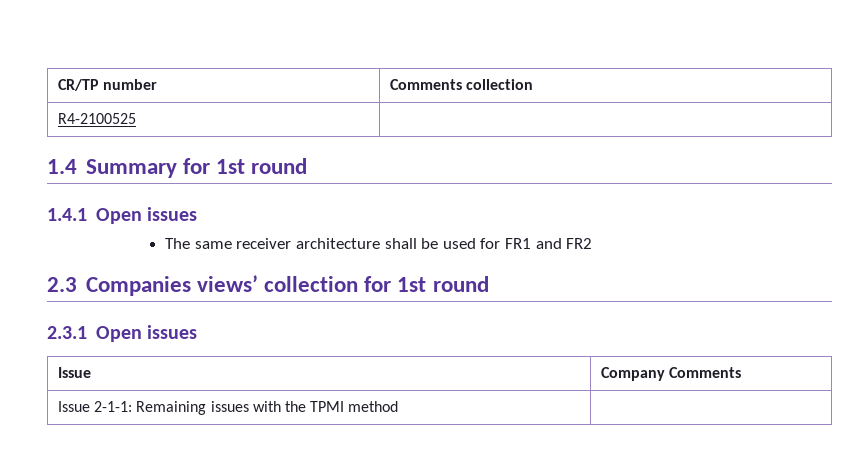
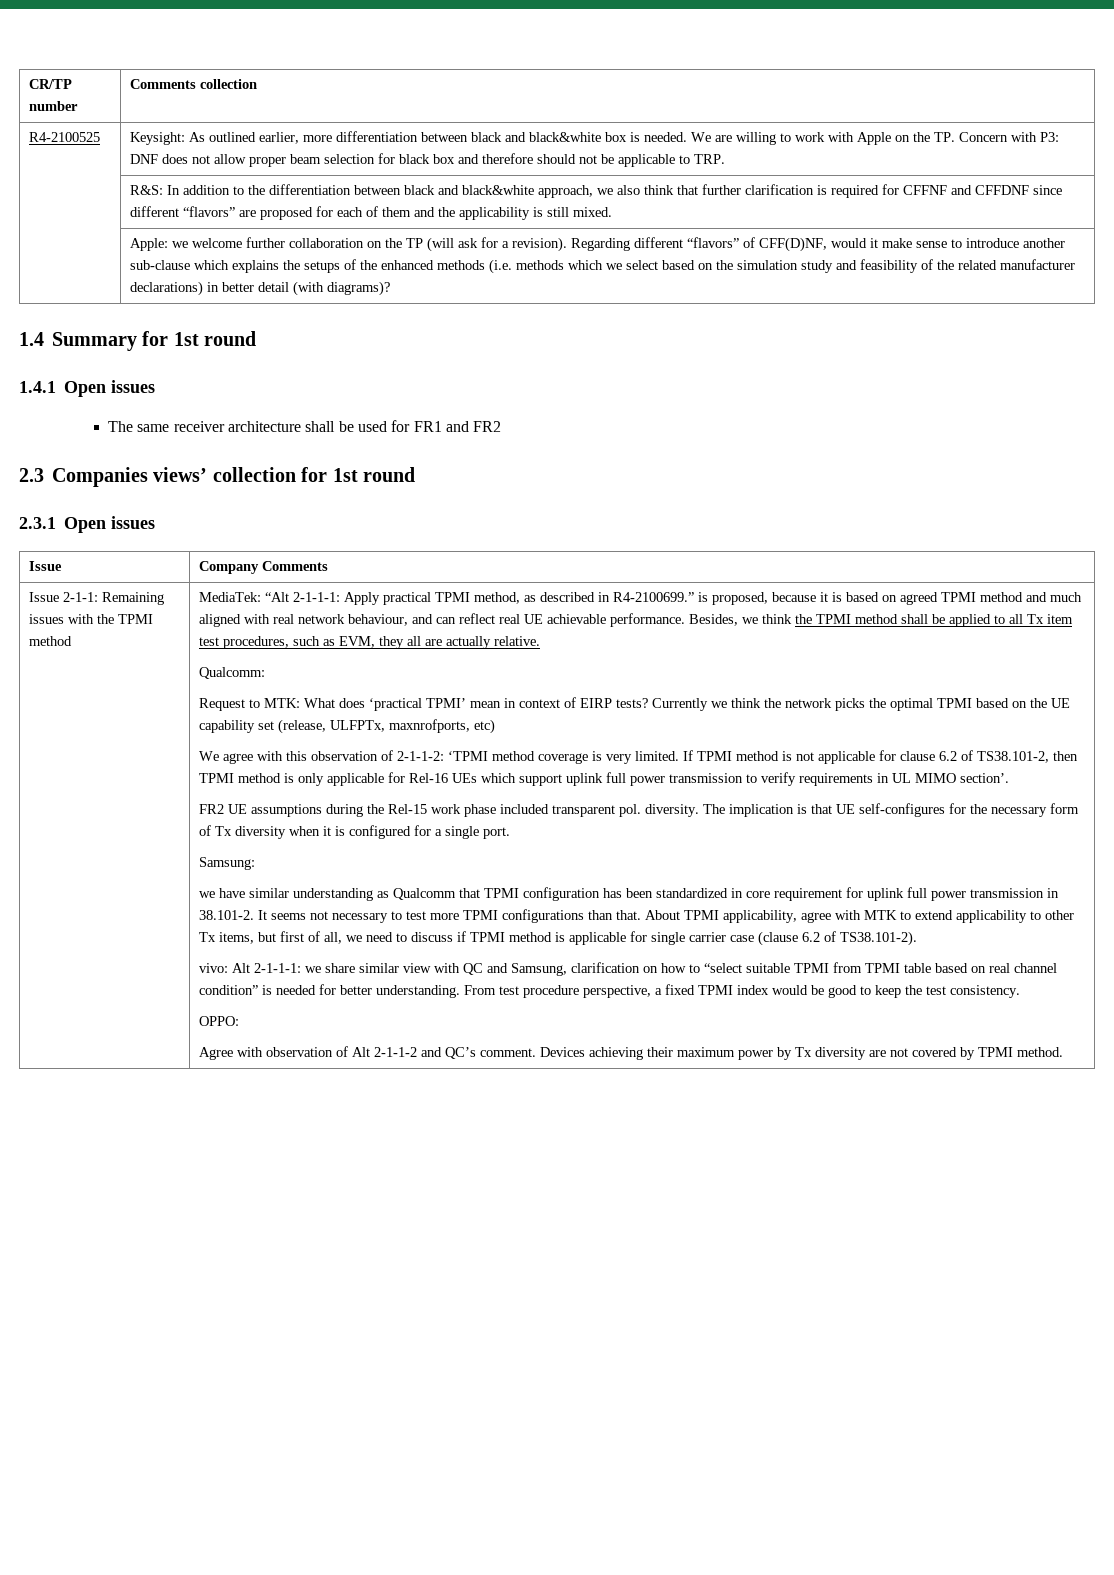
(137, 118) none -> [130,131,1060,145] [130,153,726,167] [130,184,1063,198] [130,206,613,220] [130,237,1066,252] [130,259,1076,274] [130,281,391,296] Keysight: As outlined earlier, more differentiation between black and black&white box is needed. We are willing to work with Apple on the TP. Concern with P3: DNF does not allow proper beam selection for black box and therefore should not be applicable to TRP. // | R&S: In addition to the differentiation between black and black&white approach, we also think that further clarification is required for CFFNF and CFFDNF since different “flavors” are proposed for each of them and the applicability is still mixed. // | Apple: we welcome further collaboration on the TP (will ask for a revision). Regarding different “flavors” of CFF(D)NF, would it make sense to introduce another sub-clause which explains the setups of the enhanced methods (i.e. methods which we select based on the simulation study and feasibility of the related manufacturer declarations) in better detail (with diagrams)?
(399, 406) none -> [199,592,1083,605] [199,613,1074,627] [199,636,541,649] [199,667,266,679] [199,697,1071,711] [199,719,496,734] [199,750,1079,764] [199,772,1010,786] [199,803,1080,817] [199,825,511,839] [199,857,256,870] [199,887,1060,901] [199,909,1075,923] [199,931,918,946] [199,962,1058,976] [199,984,1021,998] [199,1016,240,1026] [199,1046,1064,1060] MediaTek: “Alt 2-1-1-1: Apply practical TPMI method, as described in R4-2100699.” is proposed, because it is based on agreed TPMI method and much aligned with real network behaviour, and can reflect real UE achievable performance. Besides, we think the TPMI method shall be applied to all Tx item test procedures, such as EVM, they all are actually relative. // Qualcomm: // Request to MTK: What does ‘practical TPMI’ mean in context of EIRP tests? Currently we think the network picks the optimal TPMI based on the UE capability set (release, ULFPTx, maxnrofports, etc) // We agree with this observation of 2-1-1-2: ‘TPMI method coverage is very limited. If TPMI method is not applicable for clause 6.2 of TS38.101-2, then TPMI method is only applicable for Rel-16 UEs which support uplink full power transmission to verify requirements in UL MIMO section’. // FR2 UE assumptions during the Rel-15 work phase included transparent pol. diversity. The implication is that UE self-configures for the necessary form of Tx diversity when it is configured for a single port. // Samsung: // we have similar understanding as Qualcomm that TPMI configuration has been standardized in core requirement for uplink full power transmission in 38.101-2. It seems not necessary to test more TPMI configurations than that. About TPMI applicability, agree with MTK to extend applicability to other Tx items, but first of all, we need to discuss if TPMI method is applicable for single carrier case (clause 6.2 of TS38.101-2). // vivo: Alt 2-1-1-1: we share similar view with QC and Samsung, clarification on how to “select suitable TPMI from TPMI table based on real channel condition” is needed for better understanding. From test procedure perspective, a fixed TPMI index would be good to keep the test consistency. // OPPO: // Agree with observation of Alt 2-1-1-2 and QC’s comment. Devices achieving their maximum power by Tx diversity are not covered by TPMI method.

